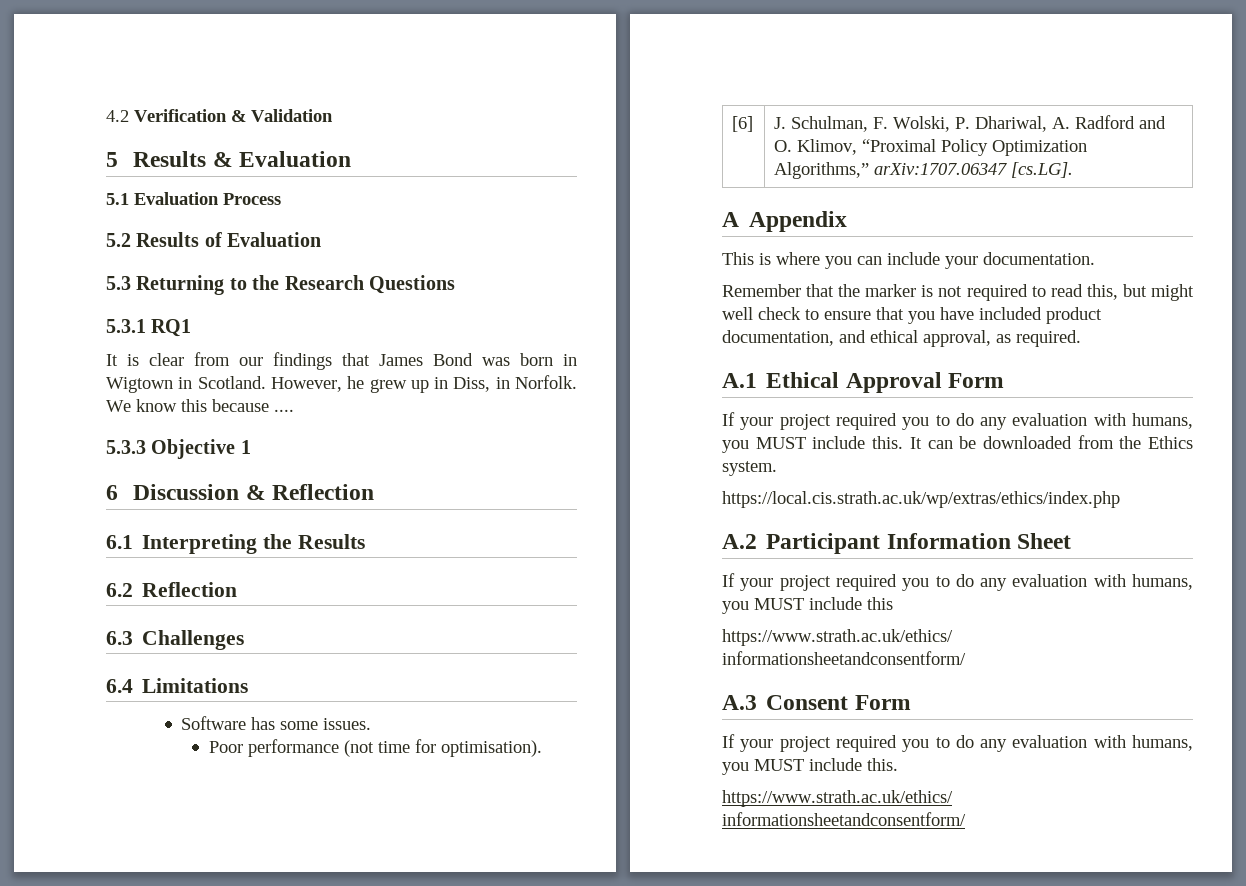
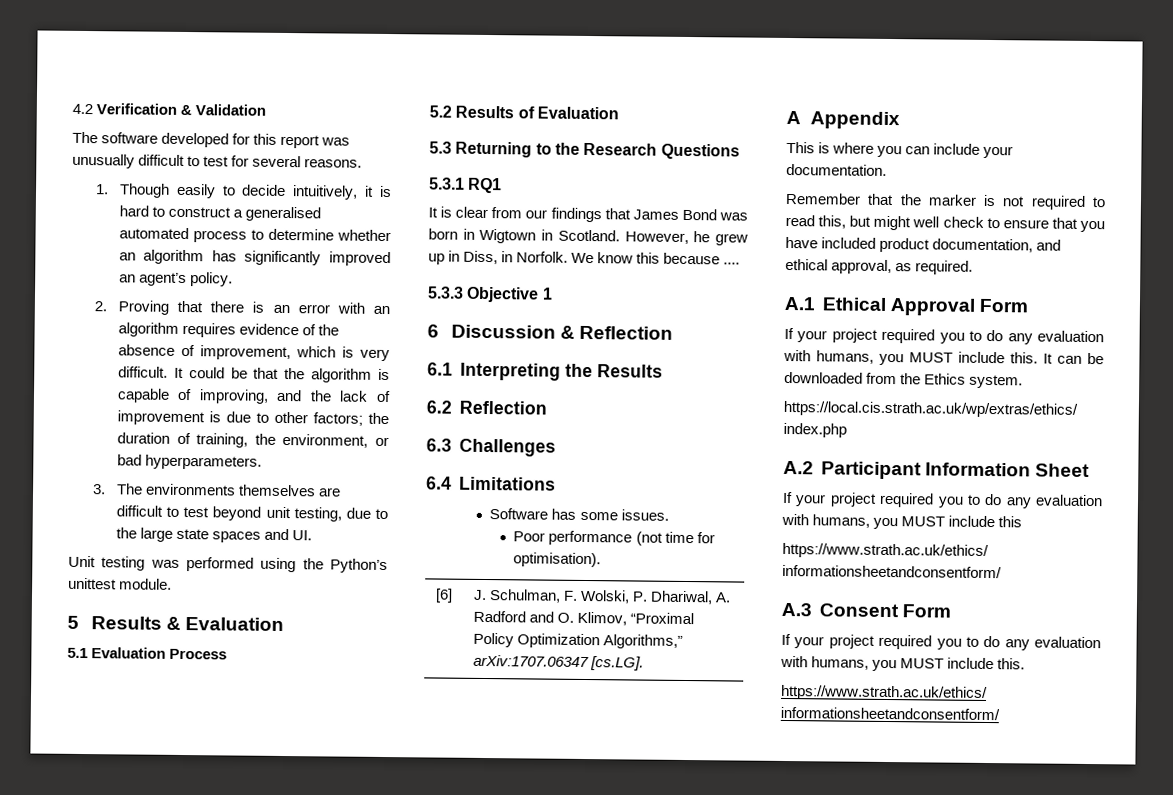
(333, 115) none -> [72,131,351,149] [72,153,363,169] [94,183,392,200] [118,205,322,222] [118,227,392,243] [118,249,392,267] [118,272,234,287] [93,300,390,315] [117,322,340,338] [117,344,390,362] [117,366,391,383] [116,388,391,404] [116,410,390,426] [116,432,390,448] [116,454,262,470] [92,483,342,497] [115,505,388,522] [115,527,313,543] [68,555,388,574] [68,577,173,590] // The software developed for this report was unusually difficult to test for several reasons. // 1. Though easily to decide intuitively, it is hard to construct a generalised automated process to determine whether an algorithm has significantly improved an agent’s policy. // 2. Proving that there is an error with an algorithm requires evidence of the absence of improvement, which is very difficult. It could be that the algorithm is capable of improving, and the lack of improvement is due to other factors; the duration of training, the environment, or bad hyperparameters. // 3. The environments themselves are difficult to test beyond unit testing, due to the large state spaces and UI. // Unit testing was performed using the Python’s unittest module.

